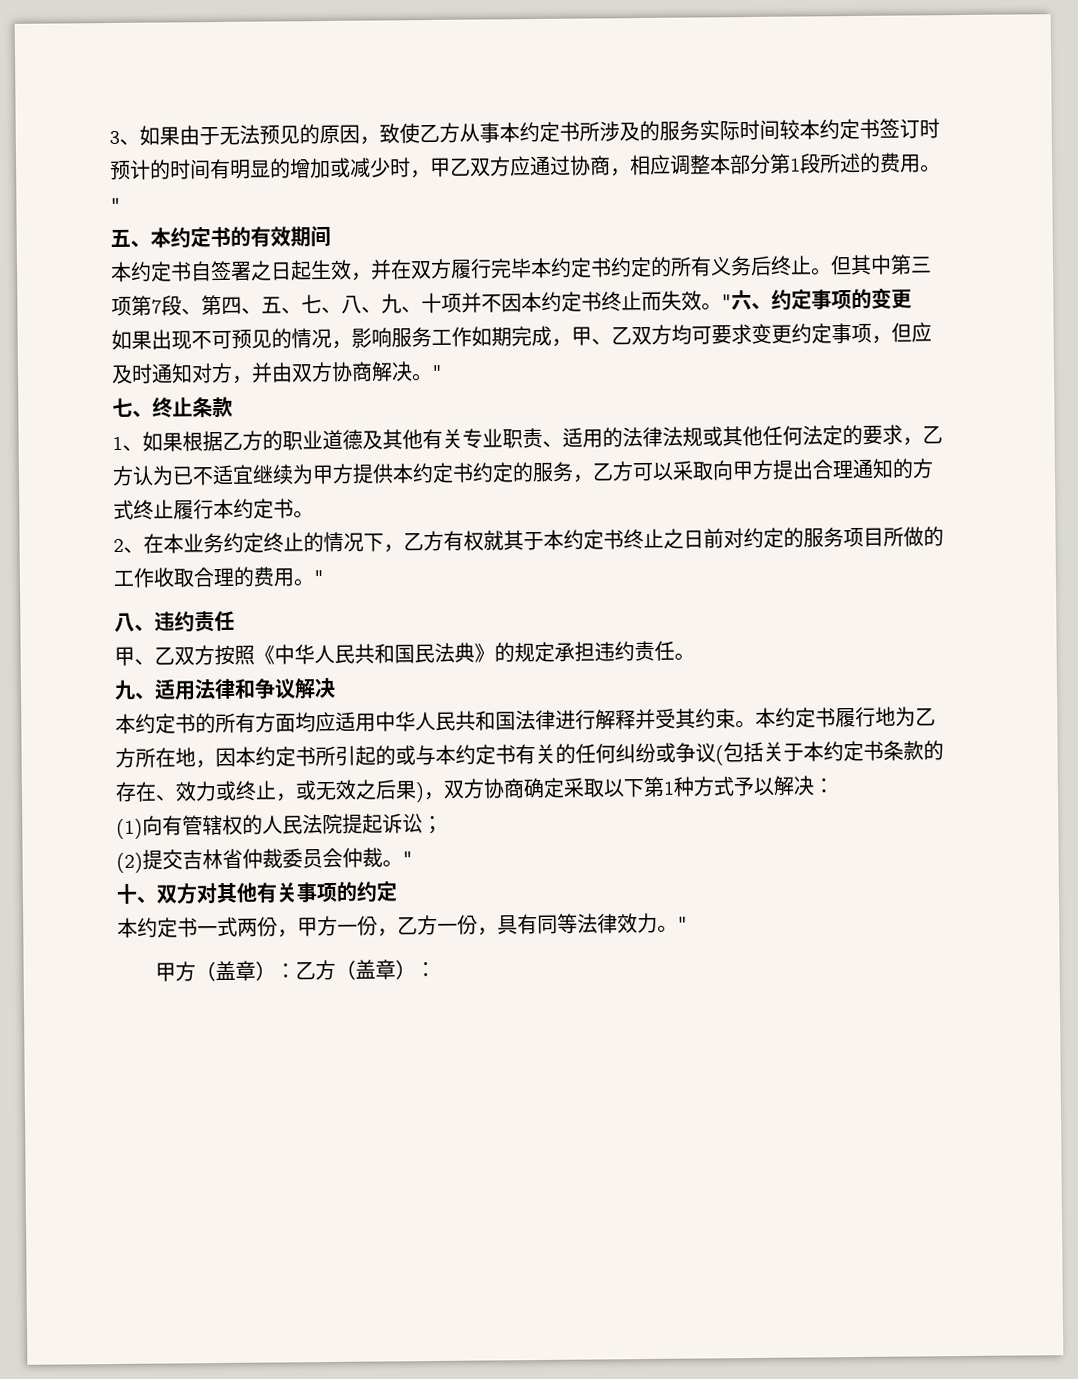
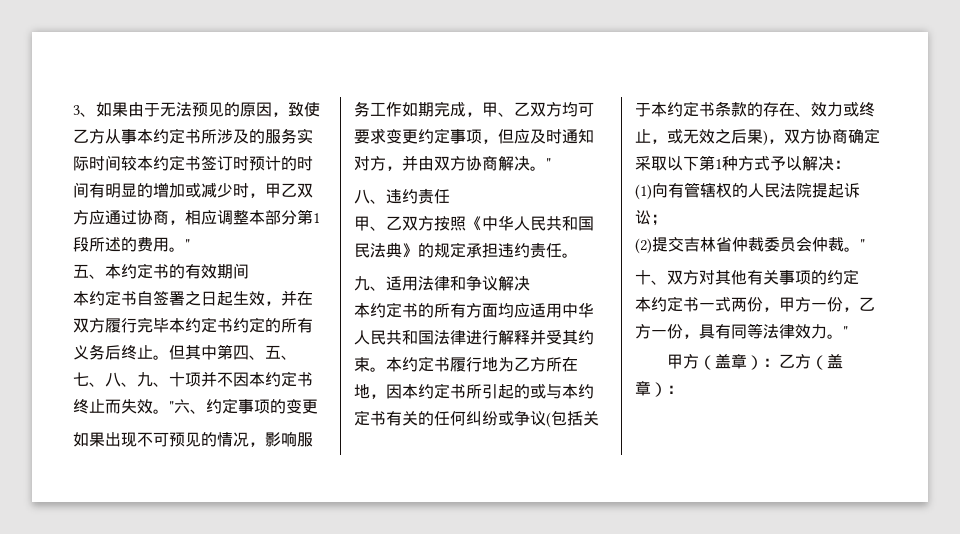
[910,256,932,273] [111,294,222,317] 三项第7段、第 -> (233, 352) none
[112,396,233,418] [112,424,943,452] [112,458,934,487] [113,498,314,521] [113,526,944,554] [113,566,324,588] // 七、终止条款 // 1、如果根据乙方的职业道德及其他有关专业职责、适用的法律法规或其他任何法定的要求，乙方认为已不适宜继续为甲方提供本约定书约定的服务，乙方可以采取向甲方提出合理通知的方式终止履行本约定书。 // 2、在本业务约定终止的情况下，乙方有权就其于本约定书终止之日前对约定的服务项目所做的工作收取合理的费用。" -> (551, 163) none

